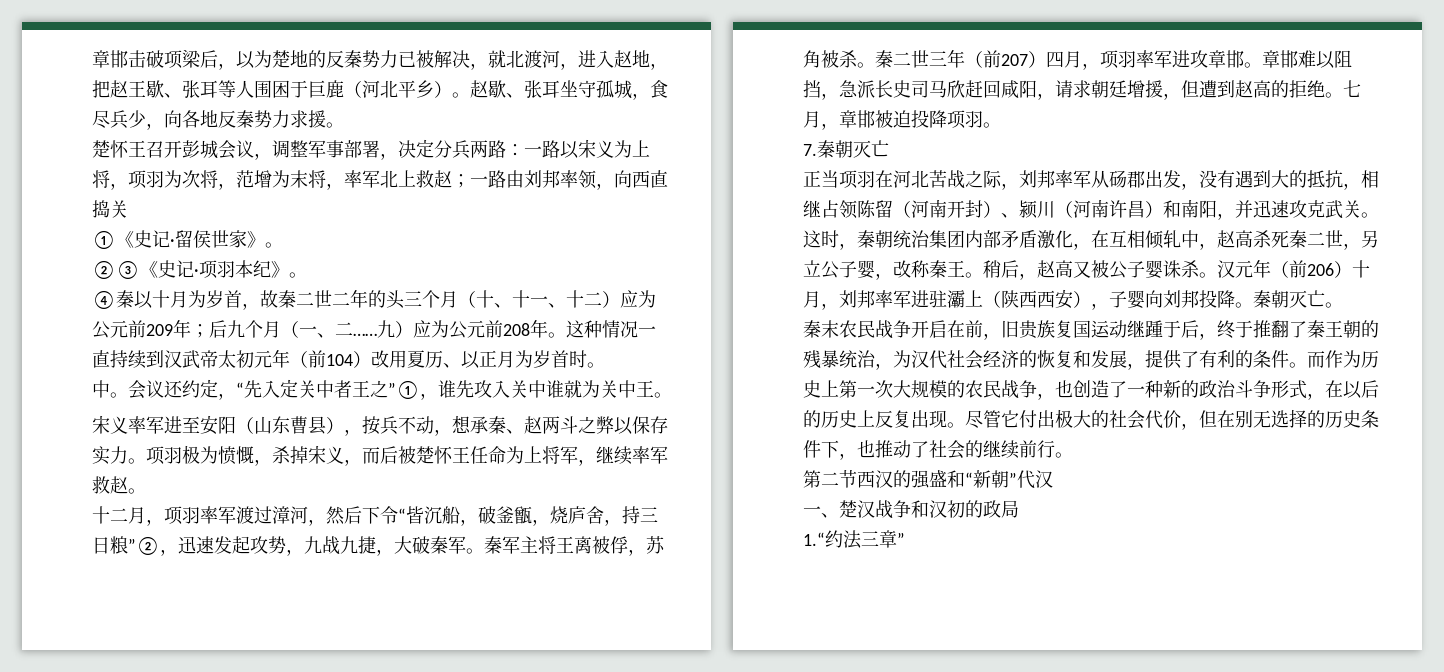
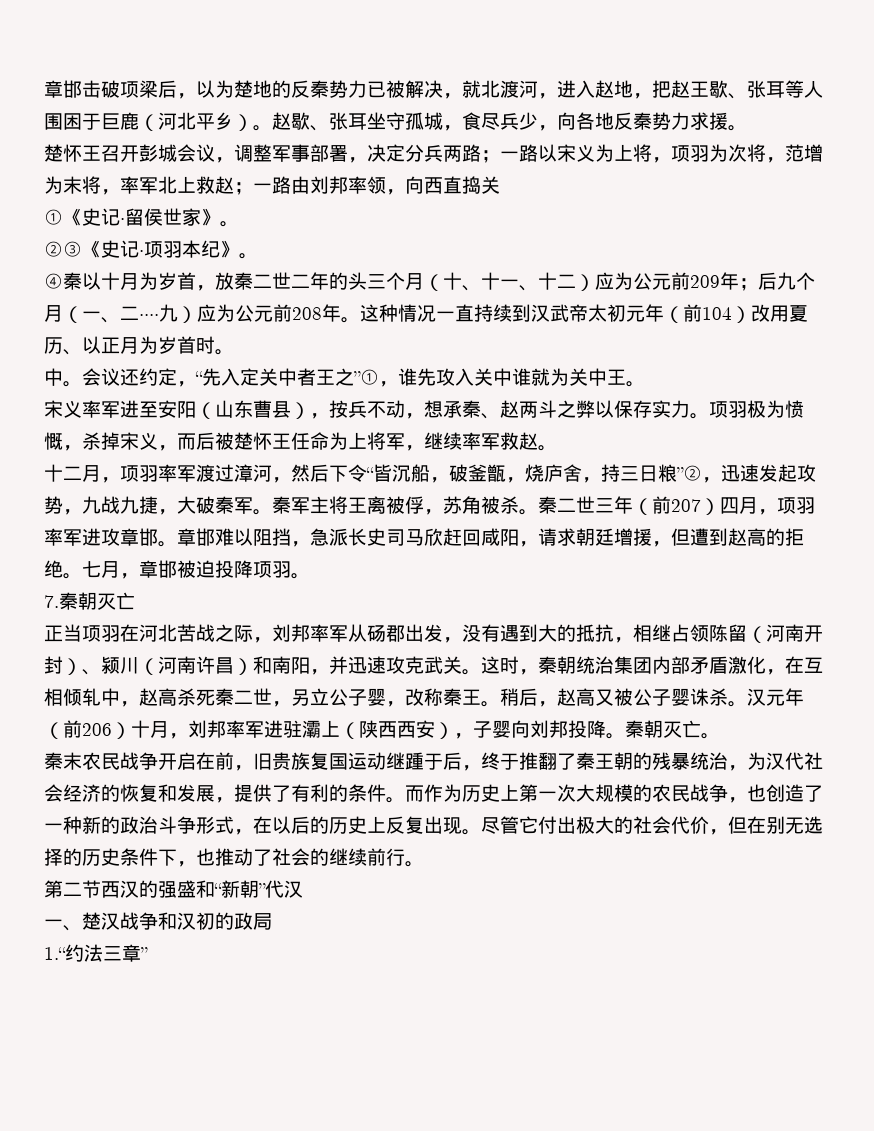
[506,144,524,156] ： -> [481,150,500,163] ；
[260,290,278,308] 故 -> [215,272,234,290] 放
[353,333,377,336] …… -> [139,314,159,320] ····

